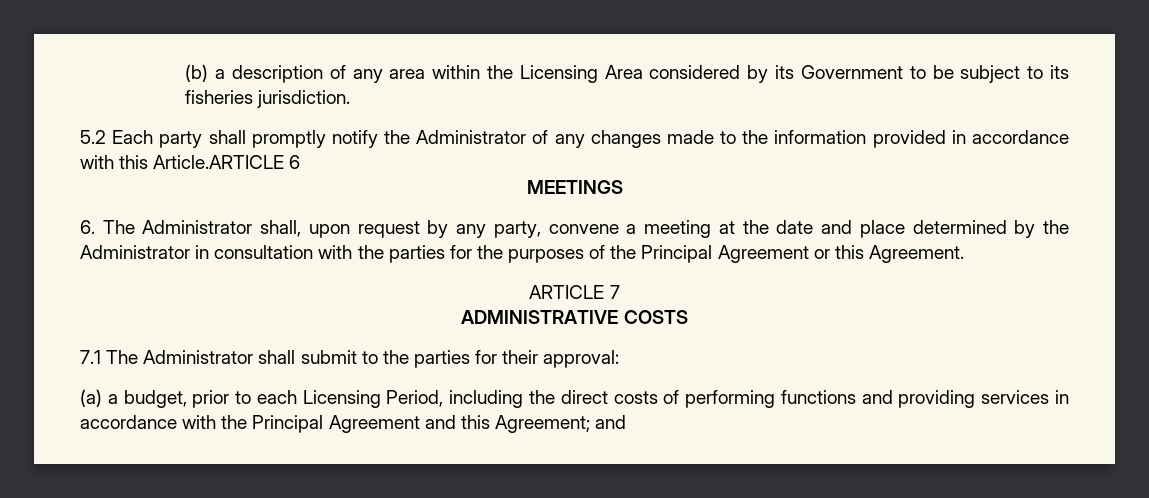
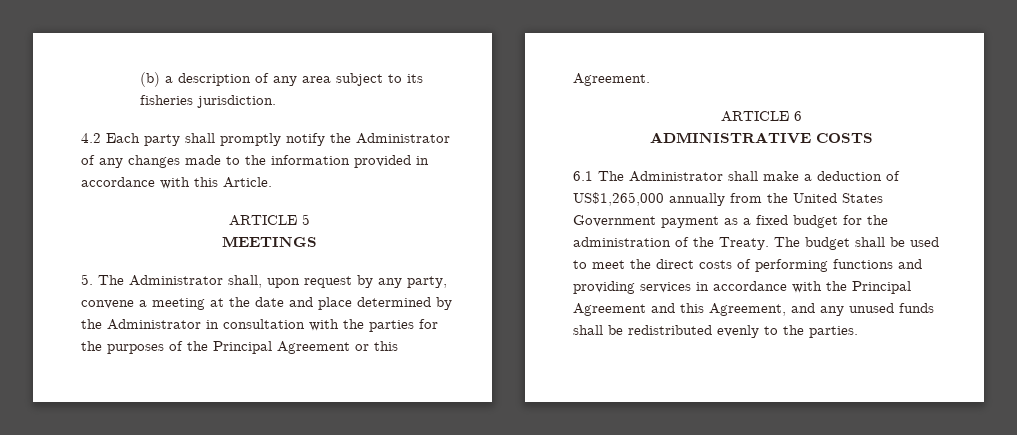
[432,65,954,83] within the Licensing Area considered by its Government to be -> (332, 79) none
[80,130,106,144] 5.2 -> [81,133,101,143] 4.2
[153,155,301,169] Article.ARTICLE 6 -> [223,177,272,188] [228,214,310,226] Article. // ARTICLE 5
[80,220,95,234] 6. -> [81,274,93,285] 5.
[609,285,620,299] 7 -> [793,111,802,121] 6
[80,350,101,364] 7.1 -> [573,171,593,181] 6.1
[300,350,620,368] [80,389,524,408] submit to the parties for their approval: // (a) a budget, prior to each Licensing Period, including -> [763,171,900,181] [573,192,883,206] [573,215,888,228] [573,237,939,250] [573,260,625,269] make a deduction of US$1,265,000 annually from the United States Government payment as a fixed budget for the administration of the Treaty. The budget shall be used to meet
[494,415,627,433] Agreement; and -> [709,303,934,316] [573,325,858,338] Agreement, and any unused funds shall be redistributed evenly to the parties.

